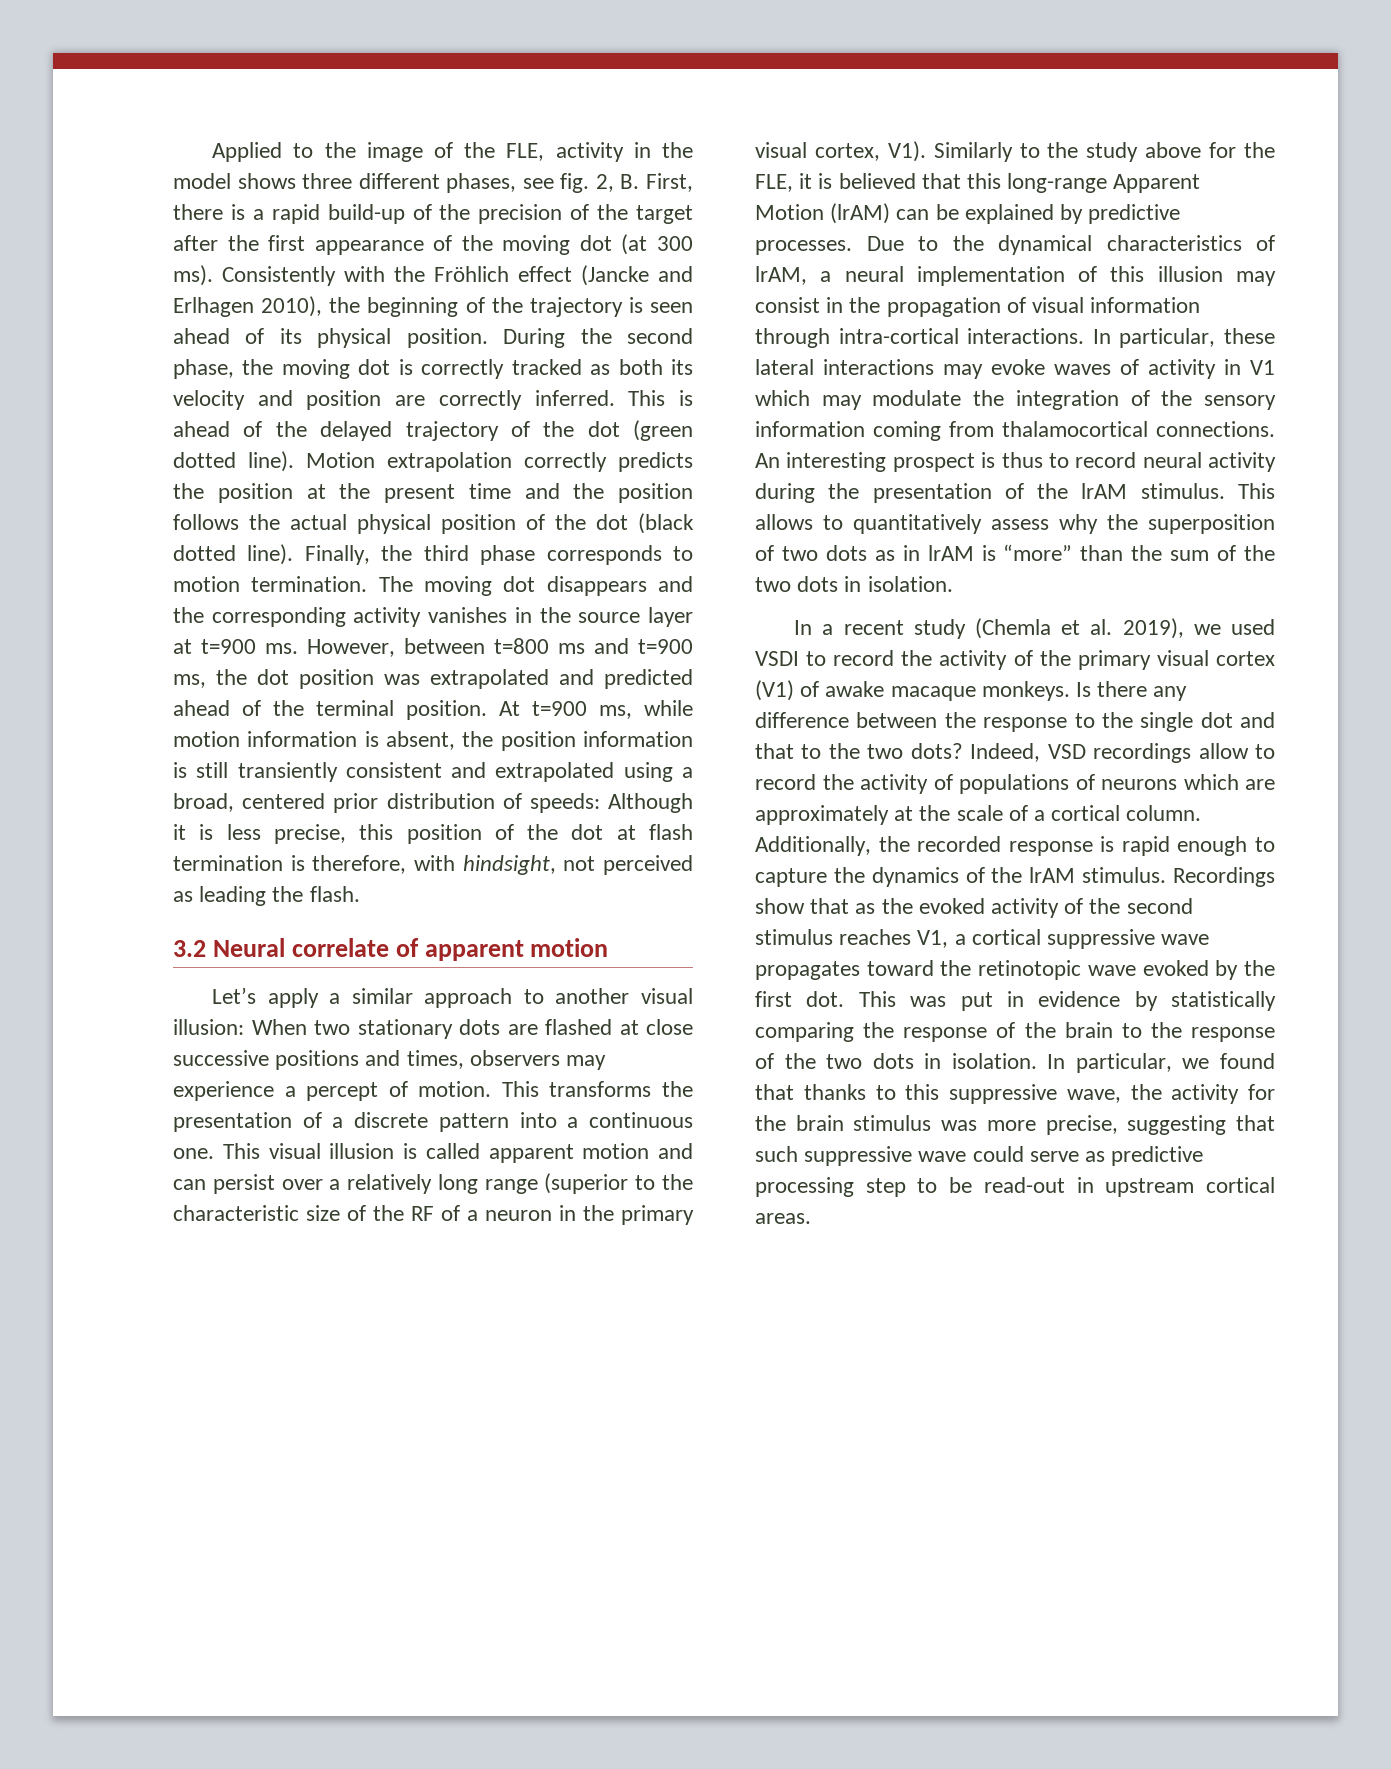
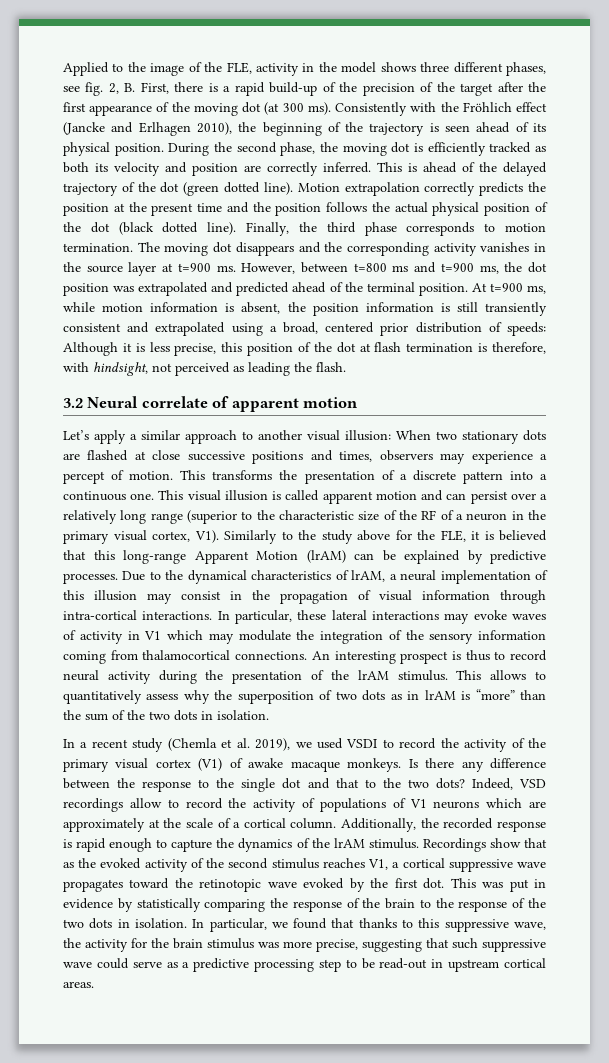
[421,359,505,379] correctly -> [427,142,486,156] efficiently
(1095, 782) none -> [409,799,427,808] V1
(1106, 1156) none -> [182,962,190,968] a

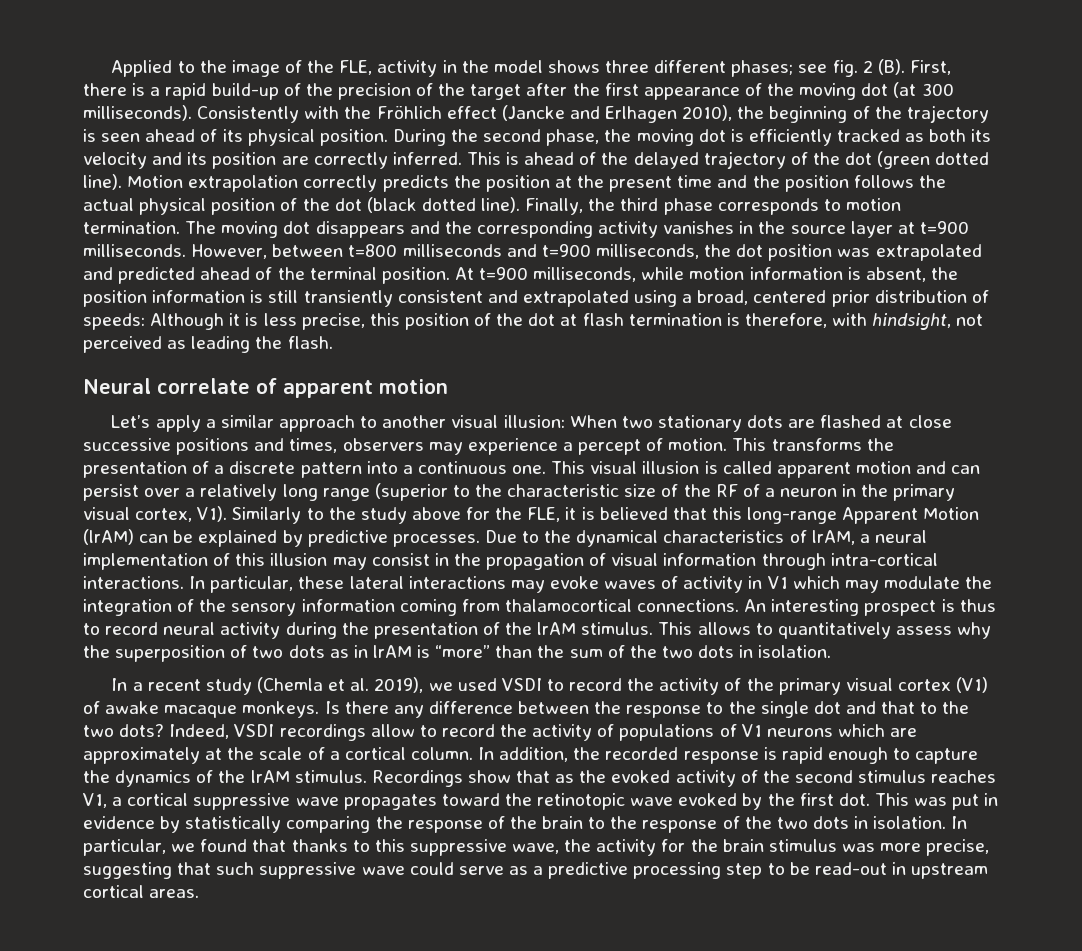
[506,62,546,76] phases, -> [731,60,794,77] phases;
[108,83,136,94] 2, B. -> [862,59,905,75] 2 (B).
[307,102,331,115] ms). -> [83,105,192,121] milliseconds).
(187, 167) none -> [187,152,208,165] its
[216,265,236,272] ms. -> [83,244,186,257] milliseconds.
[392,265,409,272] ms -> [402,244,502,257] milliseconds
[479,265,499,274] ms, -> [595,244,699,259] milliseconds,
[527,285,546,294] ms, -> [533,267,637,282] milliseconds,
[63,398,83,408] 3.2 -> (333, 342) none
[519,779,546,788] VSD -> [234,724,275,737] VSDI
[341,818,417,832] Additionally, -> [478,747,569,762] In addition,

